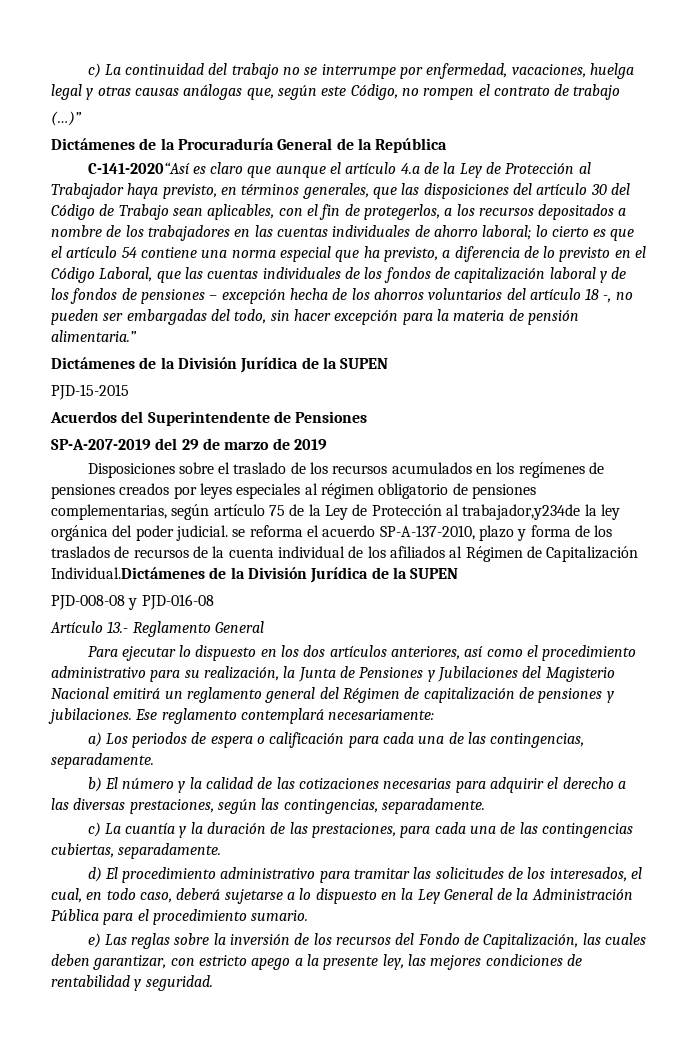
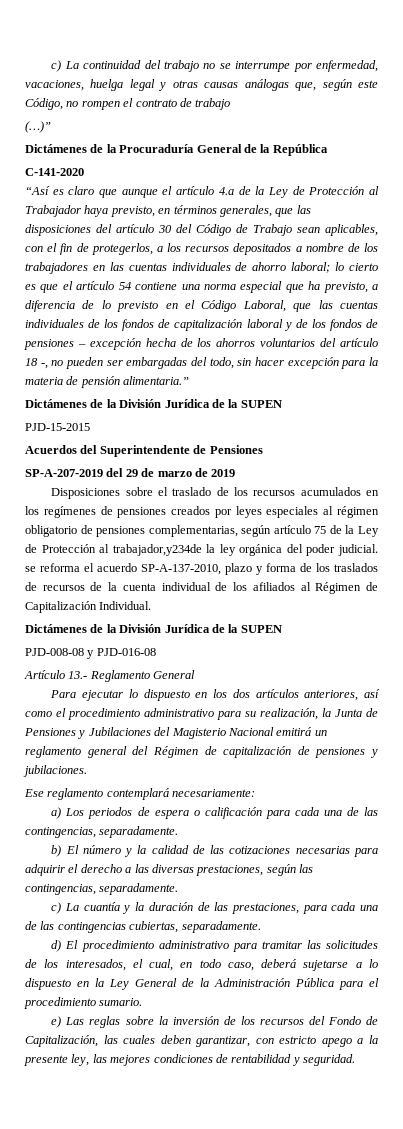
[87,162,190,174] C-141-2020“Así -> [25,168,84,176] [25,186,50,195] C-141-2020 // “Así
[51,567,205,579] Individual.Dictámenes -> [99,601,152,610] [25,624,87,633] Individual. // Dictámenes
(132, 716) none -> (87, 771) //

